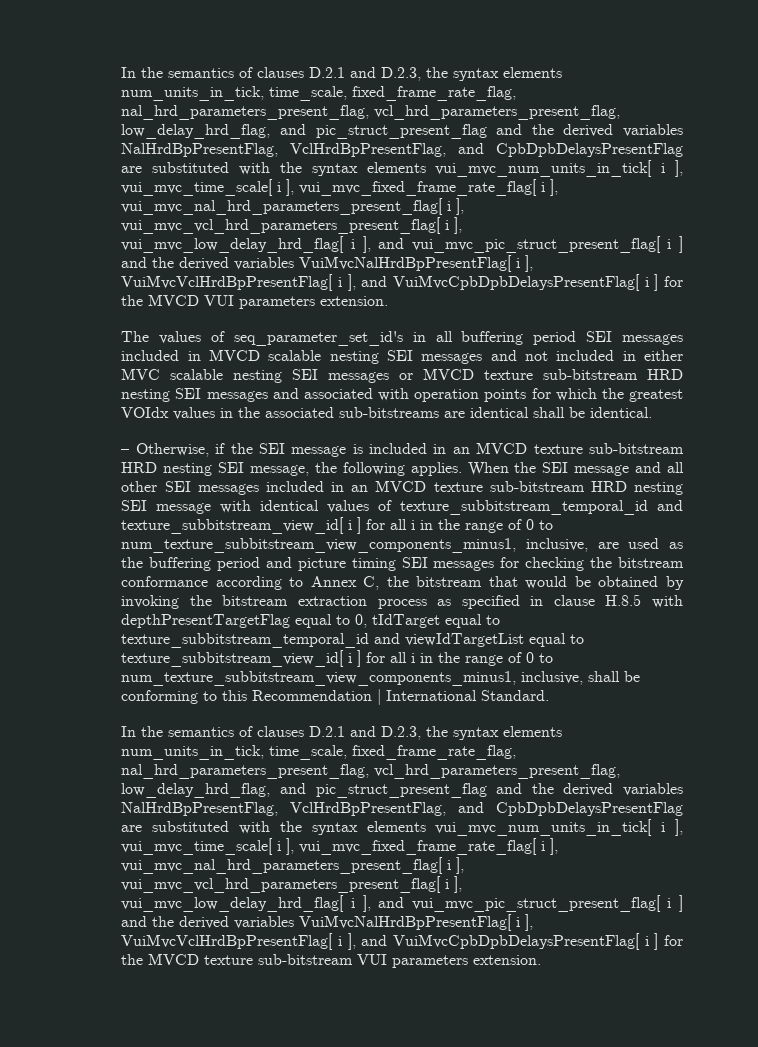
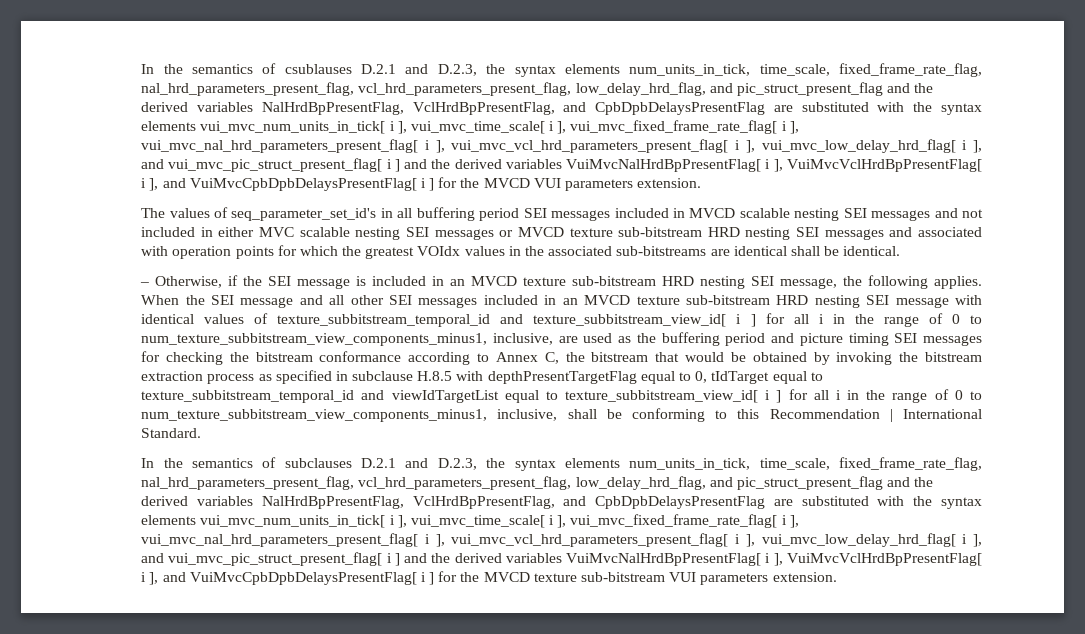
[121,67,305,78] In the semantics of clauses -> [141,63,352,74] In the semantics of csublauses
[553,595,595,606] clause -> [352,371,414,381] subclause
[257,726,305,737] clauses -> [284,458,352,468] subclauses

